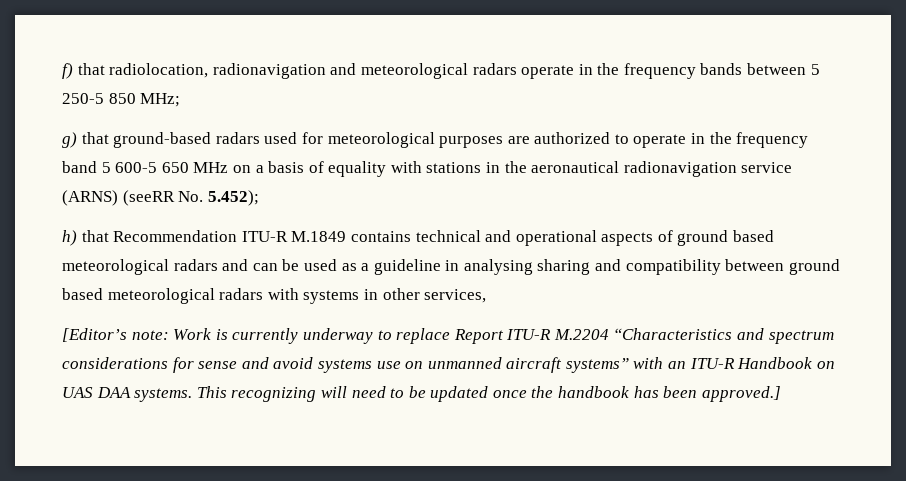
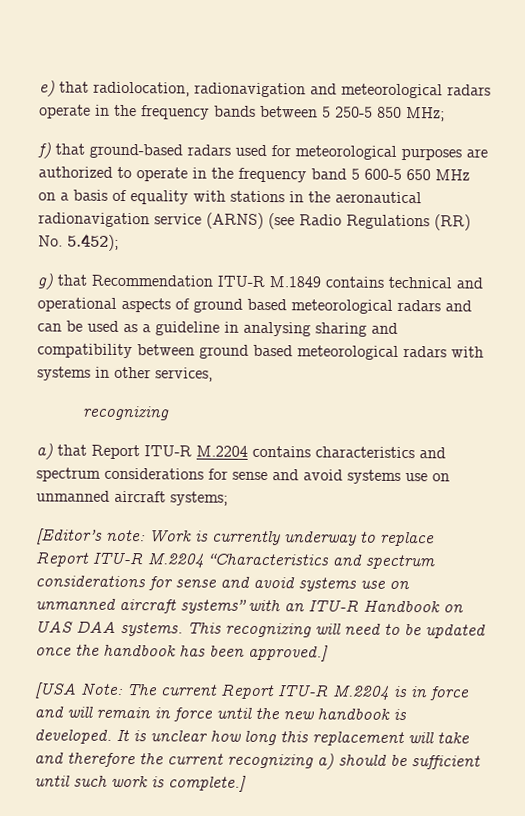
[62,63,73,79] f) -> [39,80,55,97] e)
[62,132,77,148] g) -> [37,142,51,159] f)
[122,190,175,206] (seeRR -> [268,213,471,231] (see Radio Regulations (RR)
[62,230,77,246] h) -> [37,273,53,290] g)
(487, 296) none -> [82,405,171,421] [36,443,446,460] [36,467,450,484] [36,490,228,506] // recognizing // a) that Report ITU-R M.2204 contains characteristics and spectrum considerations for sense and avoid systems use on unmanned aircraft systems;
(781, 394) none -> [34,682,470,701] [34,706,407,722] [34,729,470,747] [34,752,481,770] [34,775,247,792] // [USA Note: The current Report ITU-R M.2204 is in force and will remain in force until the new handbook is developed. It is unclear how long this replacement will take and therefore the current recognizing a) should be sufficient until such work is complete.]

